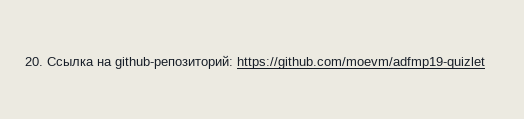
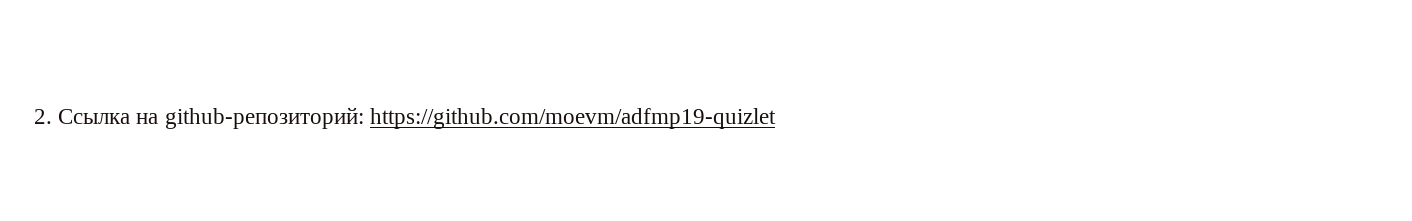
[25,57,43,66] 20. -> [34,109,52,124] 2.

